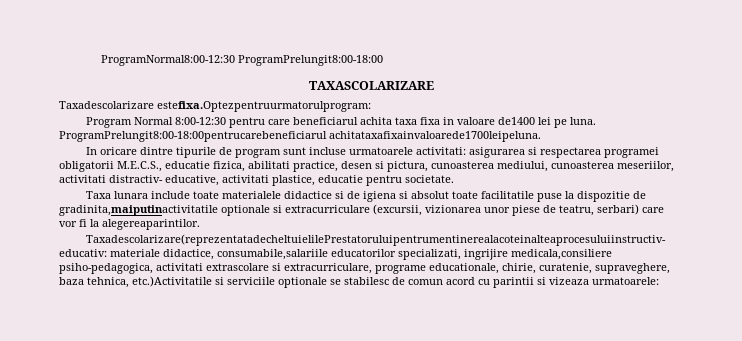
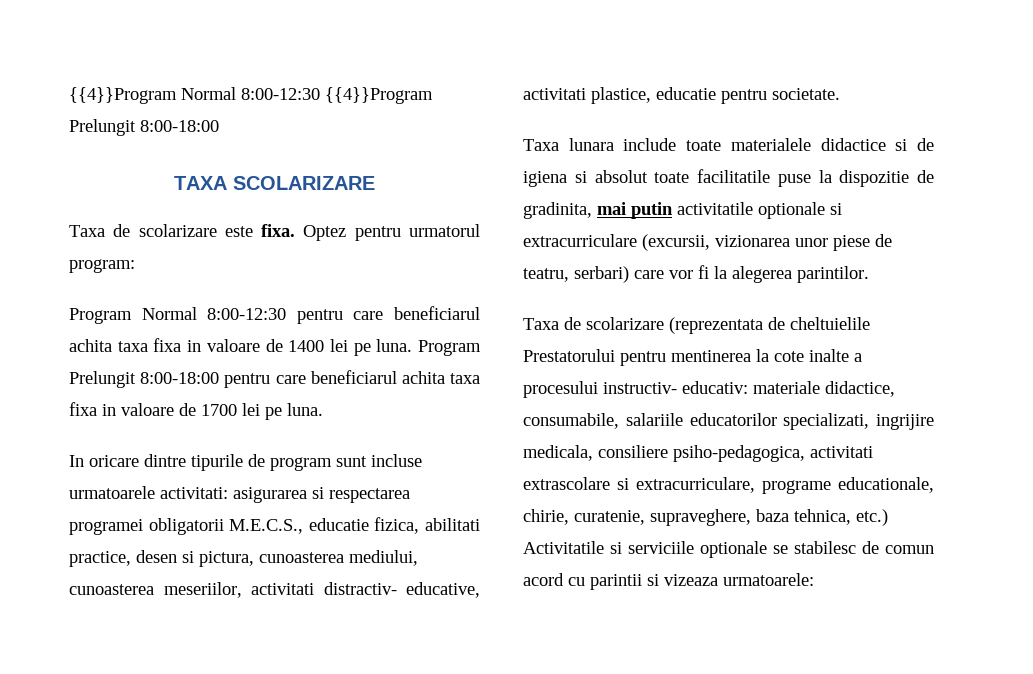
[101,55,384,66] [308,81,434,90] [59,101,371,112] ProgramNormal8:00-12:30 ProgramPrelungit8:00-18:00 // TAXASCOLARIZARE // Taxadescolarizare estefixa.Optezpentruurmatorulprogram: -> [69,87,433,104] [69,119,219,136] [174,176,375,190] [69,224,480,241] [69,259,135,273] {{4}}Program Normal 8:00-12:30 {{4}}Program Prelungit 8:00-18:00 // TAXA SCOLARIZARE // Taxa de scolarizare este fixa. Optez pentru urmatorul program:
[498,117,597,128] [59,131,541,142] de1400 lei pe luna. ProgramPrelungit8:00-18:00pentrucarebeneficiarul achitataxafixainvaloarede1700leipeluna. -> [265,339,481,356] [69,370,480,388] [69,402,323,420] de 1400 lei pe luna. Program Prelungit 8:00-18:00 pentru care beneficiarul achita taxa fixa in valoare de 1700 lei pe luna.
[59,205,218,216] gradinita,maiputinactivitatile -> [523,202,753,219] gradinita, mai putin activitatile
[102,219,200,230] [86,234,667,246] alegereaparintilor. // Taxadescolarizare(reprezentatadecheltuielilePrestatoruluipentrumentinerealacoteinalteaprocesuluiinstructiv- -> [732,266,869,283] [523,317,870,334] [523,349,862,366] [523,381,677,398] alegerea parintilor. // Taxa de scolarizare (reprezentata de cheltuielile Prestatorului pentru mentinerea la cote inalte a procesului instructiv-
[217,249,328,260] consumabile,salariile -> [523,413,683,429] consumabile, salariile
[511,249,612,260] medicala,consiliere -> [523,445,668,461] medicala, consiliere
[132,276,212,287] etc.)Activitatile -> [856,509,888,526] [523,541,604,554] etc.) Activitatile

